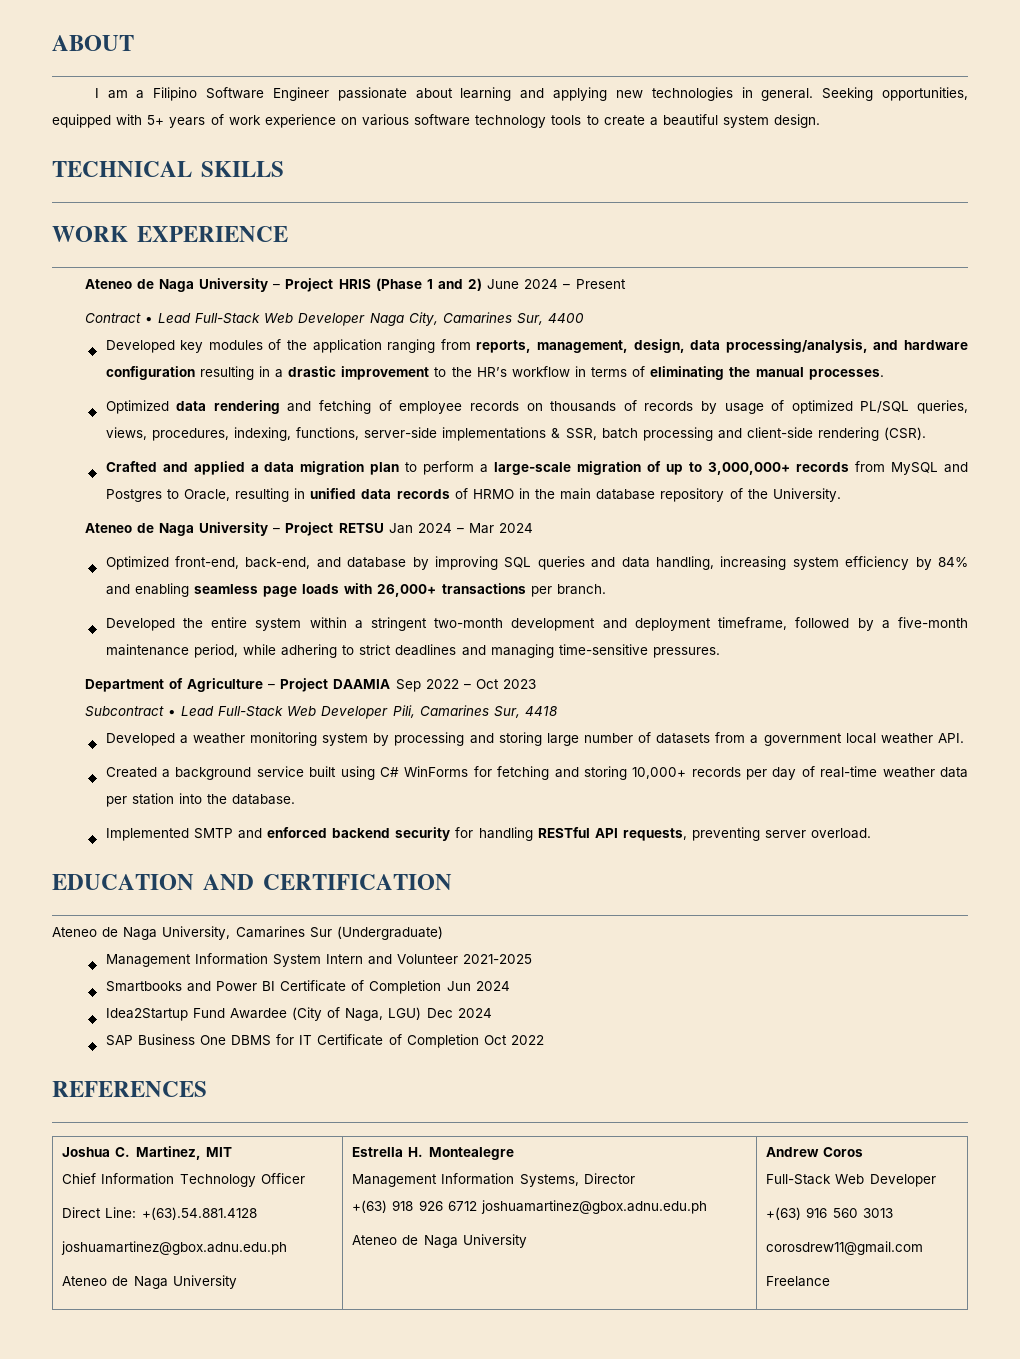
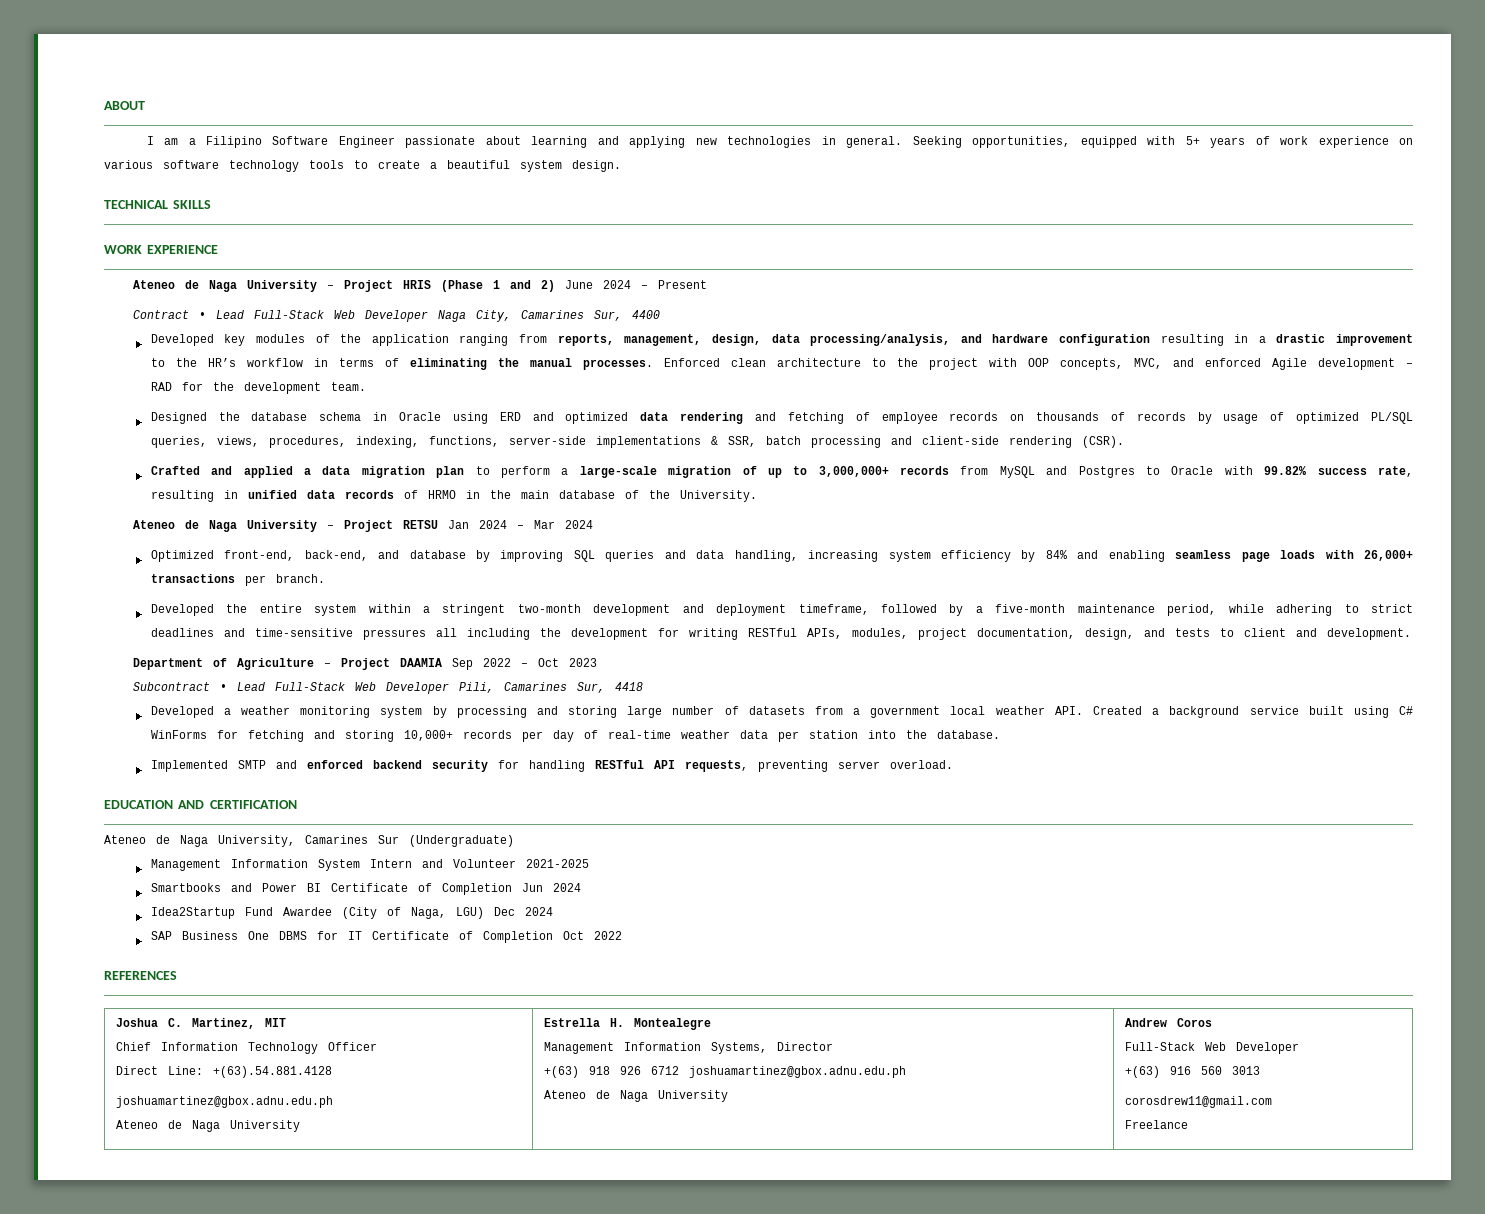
[105,400,169,414] // Optimized -> [663,358,1413,370] [150,382,366,394] [150,412,629,424] Enforced clean architecture to the project with OOP concepts, MVC, and enforced Agile development – RAD for the development team. // Designed the database schema in Oracle using ERD and optimized
[183,489,230,501] Oracle, -> [1171,466,1413,477] Oracle with 99.82% success rate,
[660,488,725,502] repository -> (615, 494) none
[490,644,720,658] managing time-sensitive pressures. -> [254,628,1411,640] time-sensitive pressures all including the development for writing RESTful APIs, modules, project documentation, design, and tests to client and development.
(964, 738) // -> (1083, 710) none

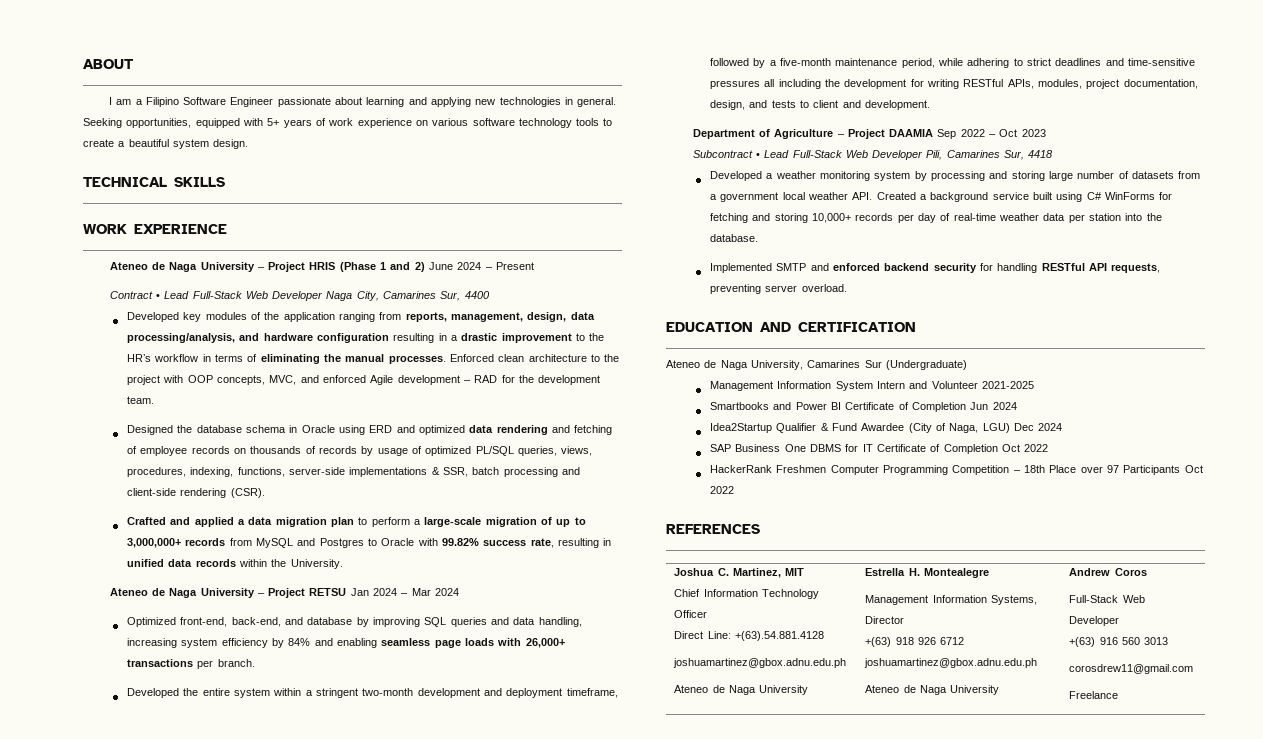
[403,490,639,499] of HRMO in the main database of -> [239,559,268,567] within
(235, 913) none -> [776,423,829,433] Qualifier &
(622, 935) none -> [710,465,1203,475] [710,486,735,494] // HackerRank Freshmen Computer Programming Competition – 18th Place over 97 Participants Oct 2022

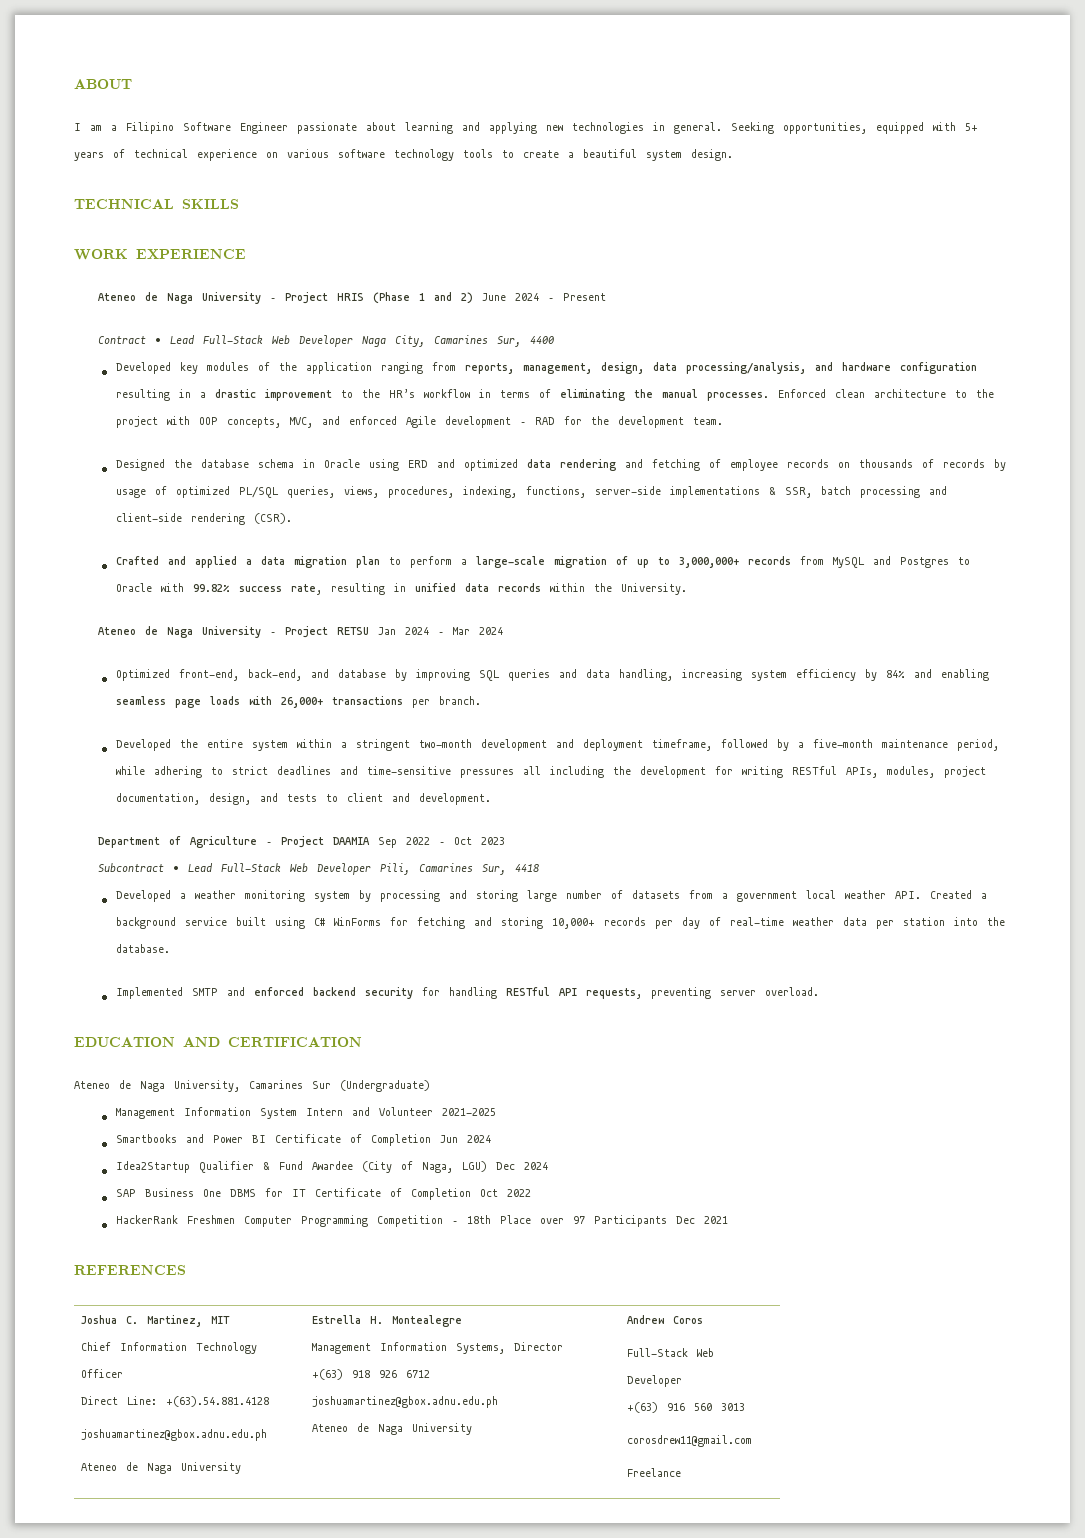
[328,118,354,126] work -> [134,149,188,158] technical
[1184,465,1203,473] [710,486,735,494] Oct 2022 -> [675,1216,728,1224] Dec 2021

